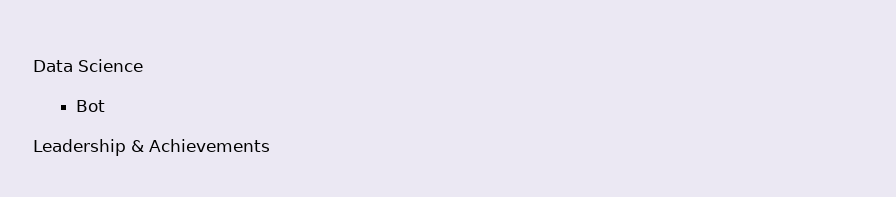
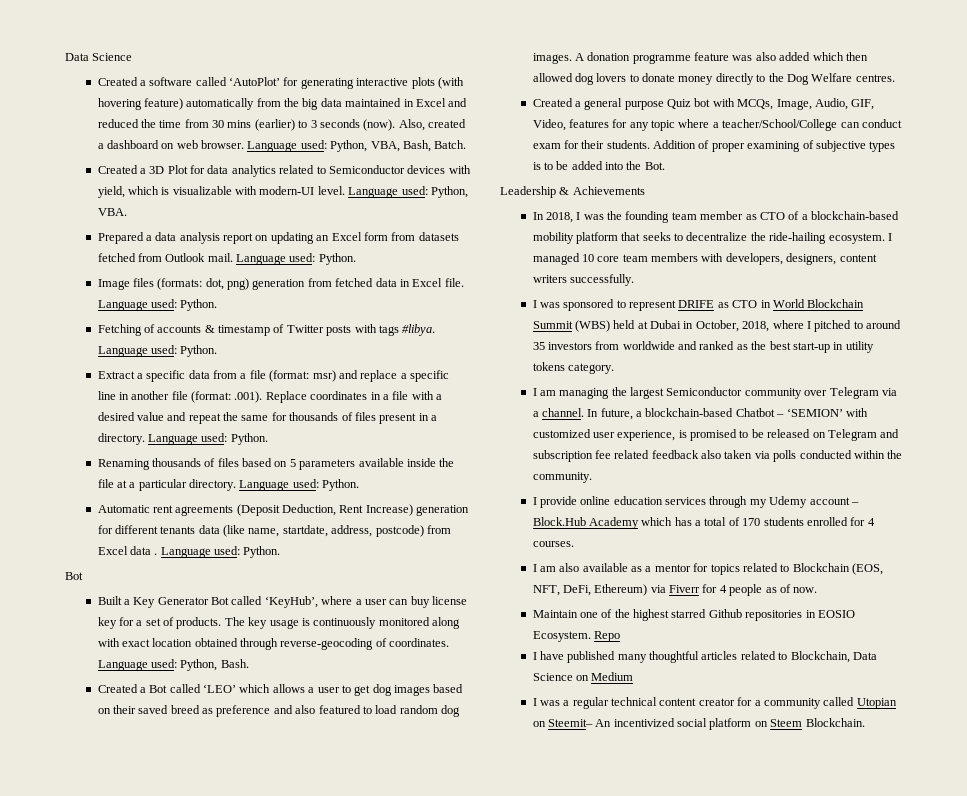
[76,100,106,112] [33,139,270,156] Bot // Leadership & Achievements -> [97,77,464,89] [97,98,468,110] [97,119,467,131] [97,140,467,152] [97,165,471,177] [97,186,468,198] [97,208,127,216] [97,232,459,244] [97,253,356,265] [97,278,464,290] [97,299,218,311] [97,324,436,336] [97,345,218,357] [97,370,450,382] [97,391,443,403] [97,412,438,424] [97,433,268,445] [97,458,455,470] [97,479,360,491] [97,504,470,516] [97,525,451,537] [97,546,281,558] [65,572,83,580] [97,596,468,608] [97,617,461,629] [97,638,450,650] [97,659,249,671] [97,684,464,696] [97,705,461,717] [532,52,868,64] [532,73,895,85] [532,98,875,110] [532,119,902,131] [532,140,896,152] [532,161,665,170] [500,186,645,198] [532,211,900,223] [532,232,892,244] [532,253,877,265] [532,274,634,286] [532,299,865,311] [532,320,902,332] [532,341,874,353] [532,362,614,374] [532,387,897,399] [532,408,868,420] [532,429,900,441] [532,450,903,462] [532,472,592,483] [532,496,859,508] [532,517,875,529] [532,541,574,547] [532,563,884,575] [532,584,818,596] [532,609,855,621] [532,631,620,642] [532,651,877,663] [532,672,634,681] [532,697,897,709] [532,718,865,730] Created a software called ‘AutoPlot’ for generating interactive plots (with hovering feature) automatically from the big data maintained in Excel and reduced the time from 30 mins (earlier) to 3 seconds (now). Also, created a dashboard on web browser. Language used: Python, VBA, Bash, Batch. // Created a 3D Plot for data analytics related to Semiconductor devices with yield, which is visualizable with modern-UI level. Language used: Python, VBA. // Prepared a data analysis report on updating an Excel form from datasets fetched from Outlook mail. Language used: Python. // Image files (formats: dot, png) generation from fetched data in Excel file. Language used: Python. // Fetching of accounts & timestamp of Twitter posts with tags #libya. Language used: Python. // Extract a specific data from a file (format: msr) and replace a specific line in another file (format: .001). Replace coordinates in a file with a desired value and repeat the same for thousands of files present in a directory. Language used: Python. // Renaming thousands of files based on 5 parameters available inside the file at a particular directory. Language used: Python. // Automatic rent agreements (Deposit Deduction, Rent Increase) generation for different tenants data (like name, startdate, address, postcode) from Excel data . Language used: Python. // Bot // Built a Key Generator Bot called ‘KeyHub’, where a user can buy license key for a set of products. The key usage is continuously monitored along with exact location obtained through reverse-geocoding of coordinates. Language used: Python, Bash. // Created a Bot called ‘LEO’ which allows a user to get dog images based on their saved breed as preference and also featured to load random dog images. A donation programme feature was also added which then allowed dog lovers to donate money directly to the Dog Welfare centres. // Created a general purpose Quiz bot with MCQs, Image, Audio, GIF, Video, features for any topic where a teacher/School/College can conduct exam for their students. Addition of proper examining of subjective types is to be added into the Bot. // Leadership & Achievements // In 2018, I was the founding team member as CTO of a blockchain-based mobility platform that seeks to decentralize the ride-hailing ecosystem. I managed 10 core team members with developers, designers, content writers successfully. // I was sponsored to represent DRIFE as CTO in World Blockchain Summit (WBS) held at Dubai in October, 2018, where I pitched to around 35 investors from worldwide and ranked as the best start-up in utility tokens category. // I am managing the largest Semiconductor community over Telegram via a channel. In future, a blockchain-based Chatbot – ‘SEMION’ with customized user experience, is promised to be released on Telegram and subscription fee related feedback also taken via polls conducted within the community. // I provide online education services through my Udemy account – Block.Hub Academy which has a total of 170 students enrolled for 4 courses. // I am also available as a mentor for topics related to Blockchain (EOS, NFT, DeFi, Ethereum) via Fiverr for 4 people as of now. // Maintain one of the highest starred Github repositories in EOSIO Ecosystem. Repo // I have published many thoughtful articles related to Blockchain, Data Science on Medium // I was a regular technical content creator for a community called Utopian on Steemit– An incentivized social platform on Steem Blockchain.

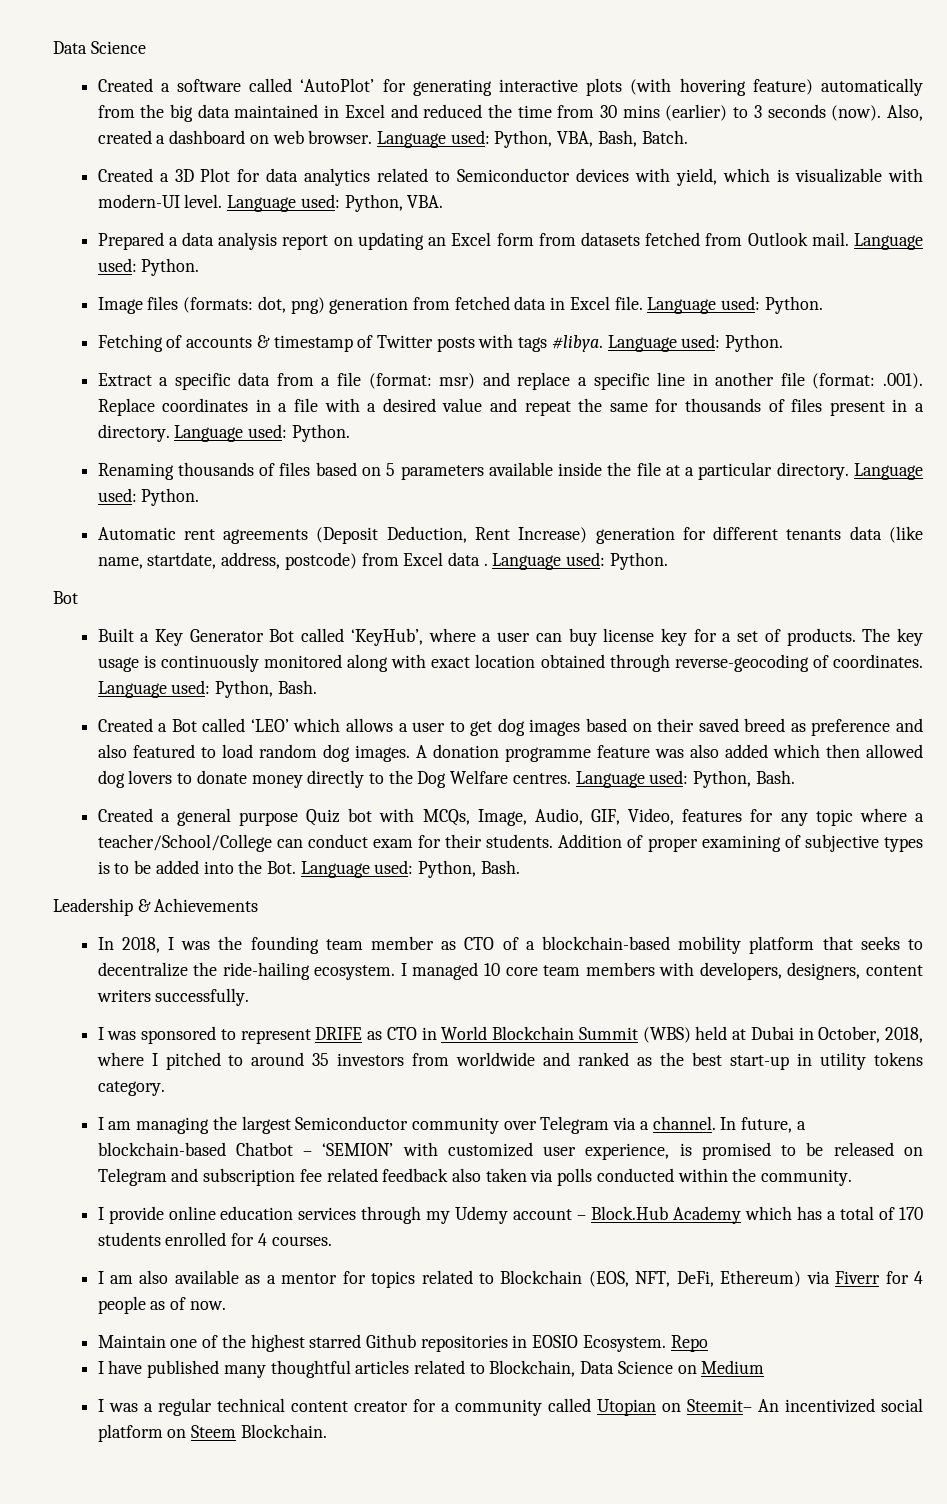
(895, 78) none -> [575,770,795,788] Language used: Python, Bash.
(665, 166) none -> [300,860,520,878] Language used: Python, Bash.

